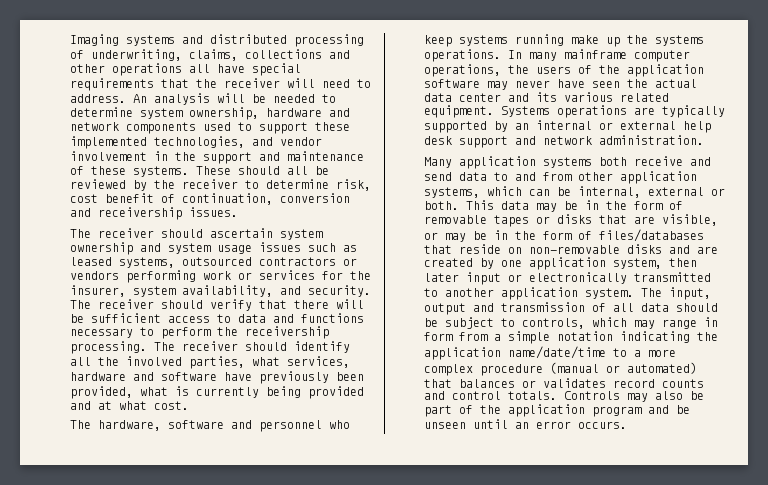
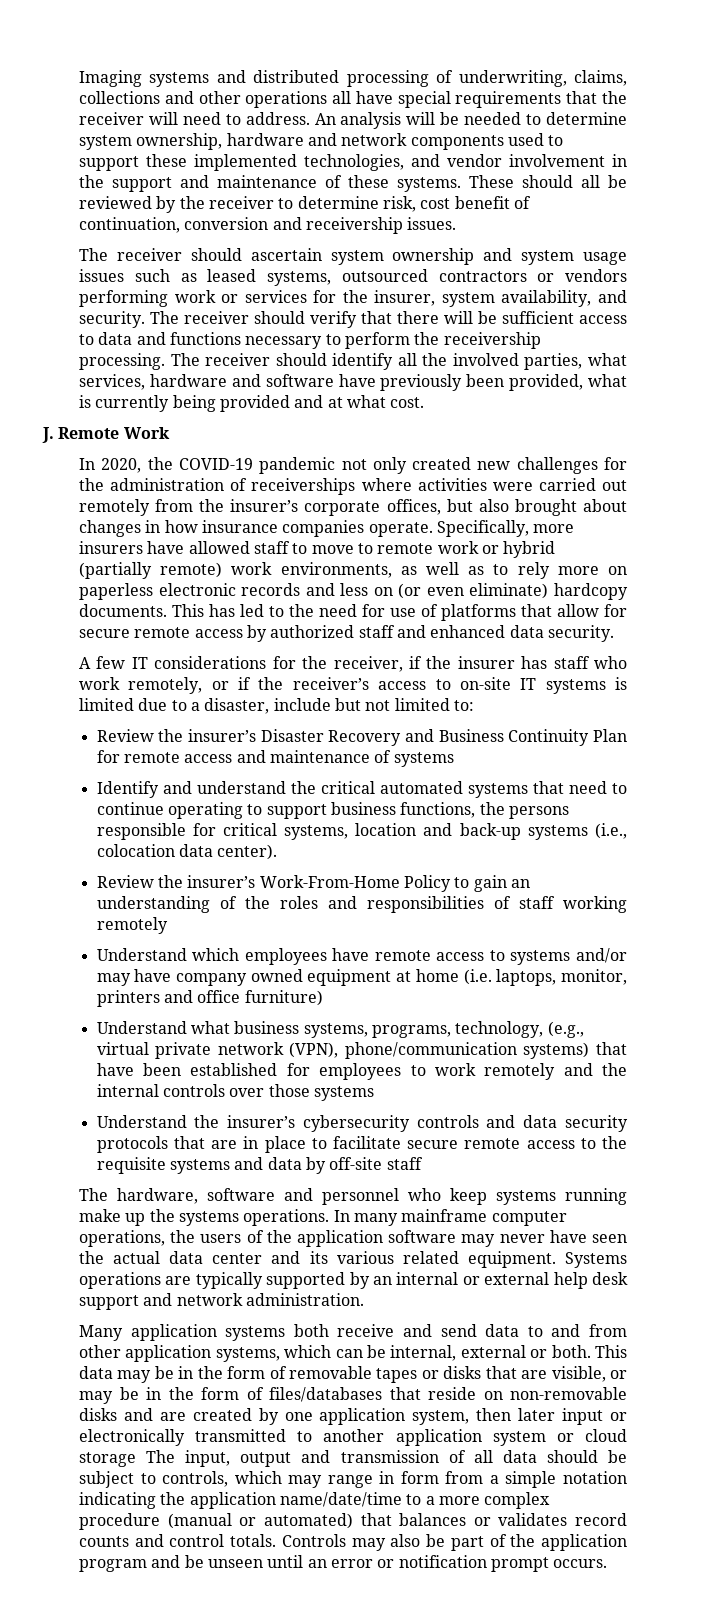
(189, 405) none -> [42,427,170,443] [79,457,628,474] [79,478,628,495] [79,499,628,516] [79,520,575,537] [79,541,556,558] [79,562,628,579] [79,583,628,600] [79,604,627,621] [79,625,614,642] [79,656,627,672] [79,677,627,694] [79,698,474,714] [96,729,627,746] [96,750,454,767] [96,781,627,798] [96,802,569,819] [96,823,627,840] [96,844,278,860] [96,875,530,892] [96,896,627,913] [96,917,168,934] [96,948,627,965] [96,969,627,986] [96,990,323,1007] [96,1021,584,1038] [96,1042,628,1059] [96,1063,627,1080] [96,1084,374,1101] [96,1115,628,1132] [96,1136,628,1153] [96,1157,423,1174] // J. Remote Work // In 2020, the COVID-19 pandemic not only created new challenges for the administration of receiverships where activities were carried out remotely from the insurer’s corporate offices, but also brought about changes in how insurance companies operate. Specifically, more insurers have allowed staff to move to remote work or hybrid (partially remote) work environments, as well as to rely more on paperless electronic records and less on (or even eliminate) hardcopy documents. This has led to the need for use of platforms that allow for secure remote access by authorized staff and enhanced data security. // A few IT considerations for the receiver, if the insurer has staff who work remotely, or if the receiver’s access to on-site IT systems is limited due to a disaster, include but not limited to: // Review the insurer’s Disaster Recovery and Business Continuity Plan for remote access and maintenance of systems // Identify and understand the critical automated systems that need to continue operating to support business functions, the persons responsible for critical systems, location and back-up systems (i.e., colocation data center). // Review the insurer’s Work-From-Home Policy to gain an understanding of the roles and responsibilities of staff working remotely // Understand which employees have remote access to systems and/or may have company owned equipment at home (i.e. laptops, monitor, printers and office furniture) // Understand what business systems, programs, technology, (e.g., virtual private network (VPN), phone/communication systems) that have been established for employees to work remotely and the internal controls over those systems // Understand the insurer’s cybersecurity controls and data security protocols that are in place to facilitate secure remote access to the requisite systems and data by off-site staff
[584,288,634,299] system. -> [492,1429,627,1446] [79,1452,137,1467] system or cloud storage
(571, 425) none -> [377,1555,549,1572] or notification prompt

